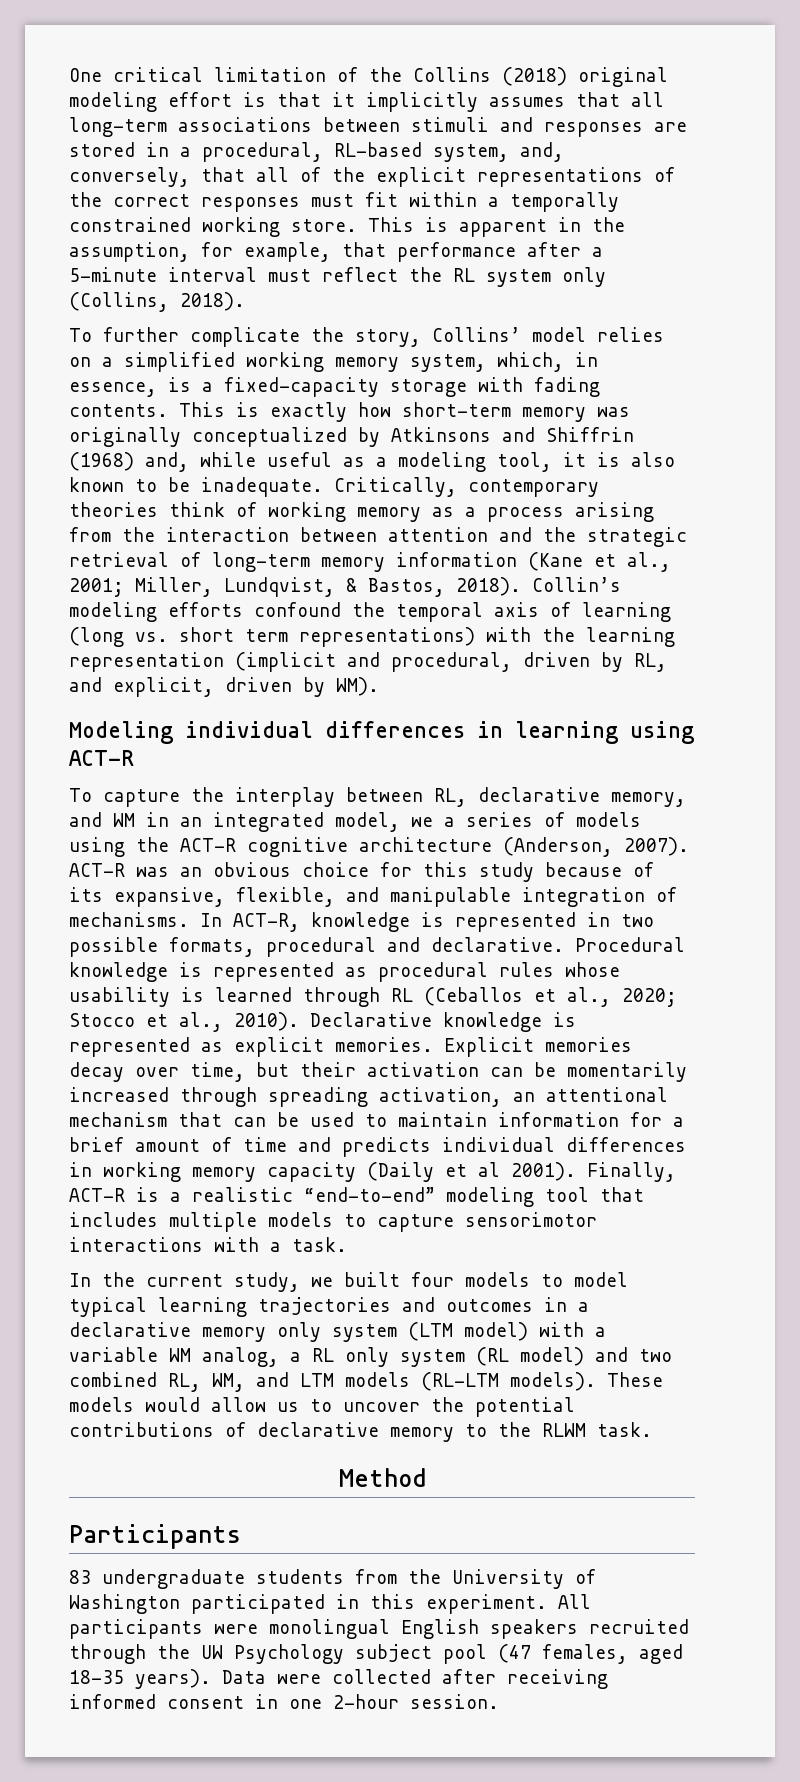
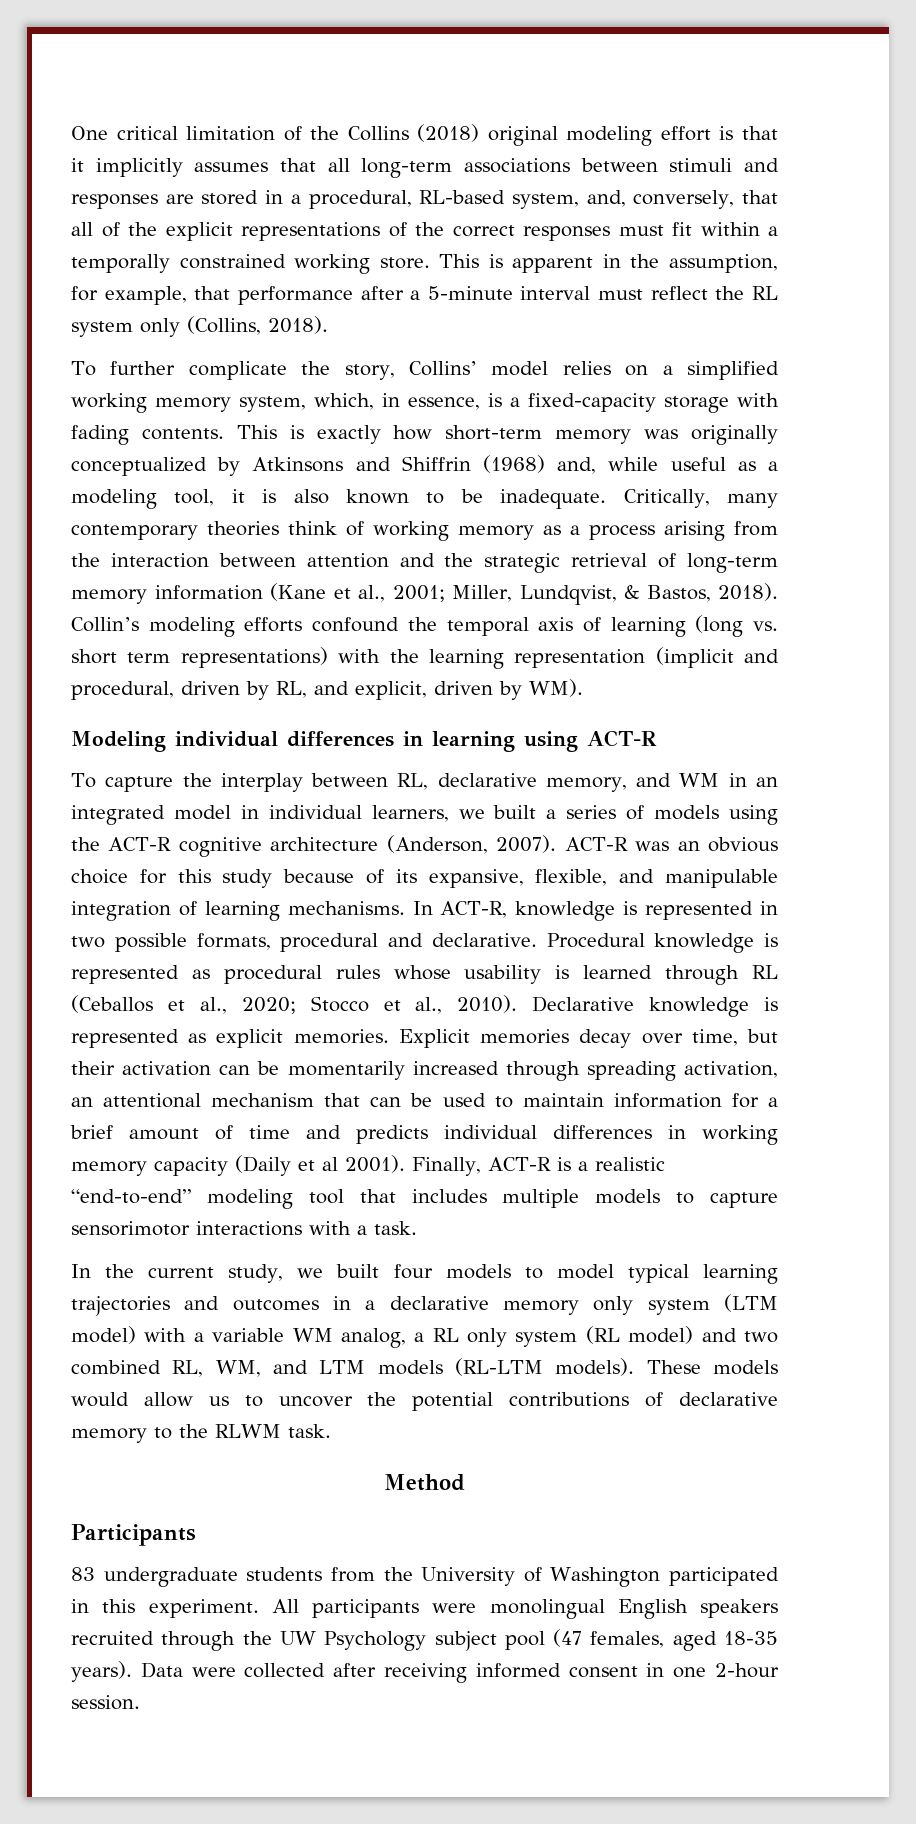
(457, 487) none -> [727,493,778,508] many
[335,812,433,832] model, we -> [173,805,537,822] model in individual learners, we built
(677, 894) none -> [204,901,280,921] learning

